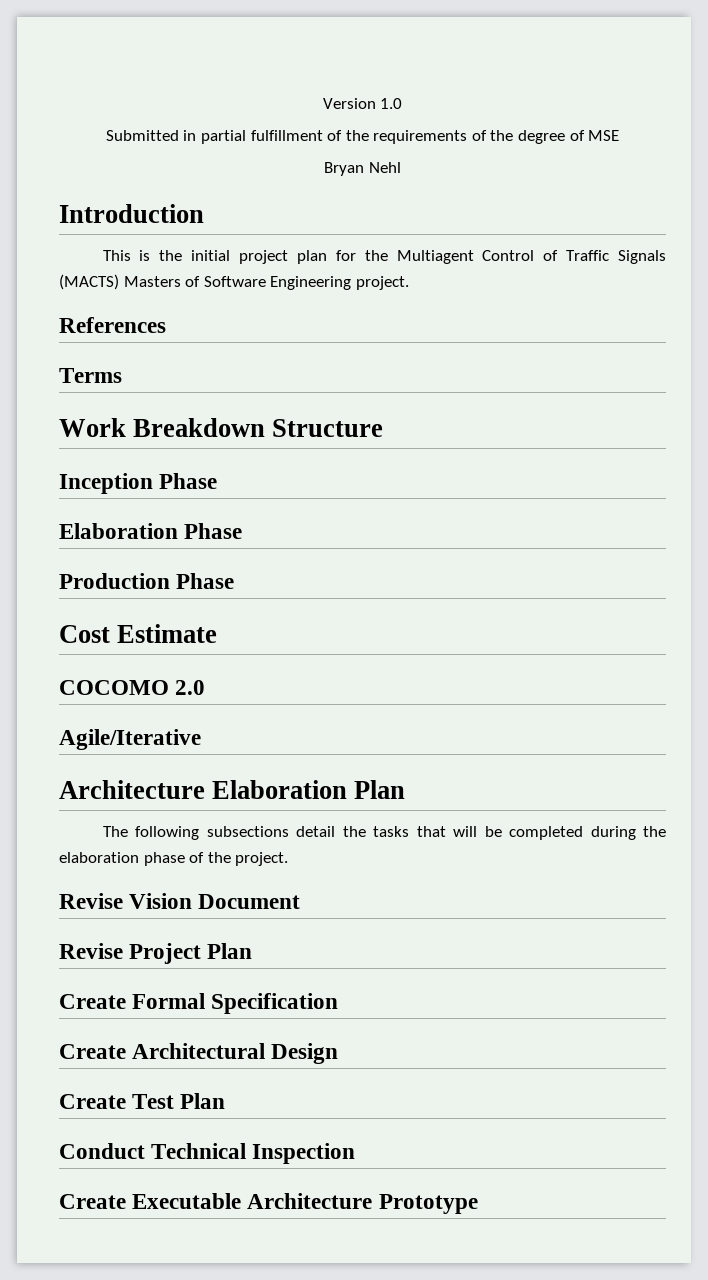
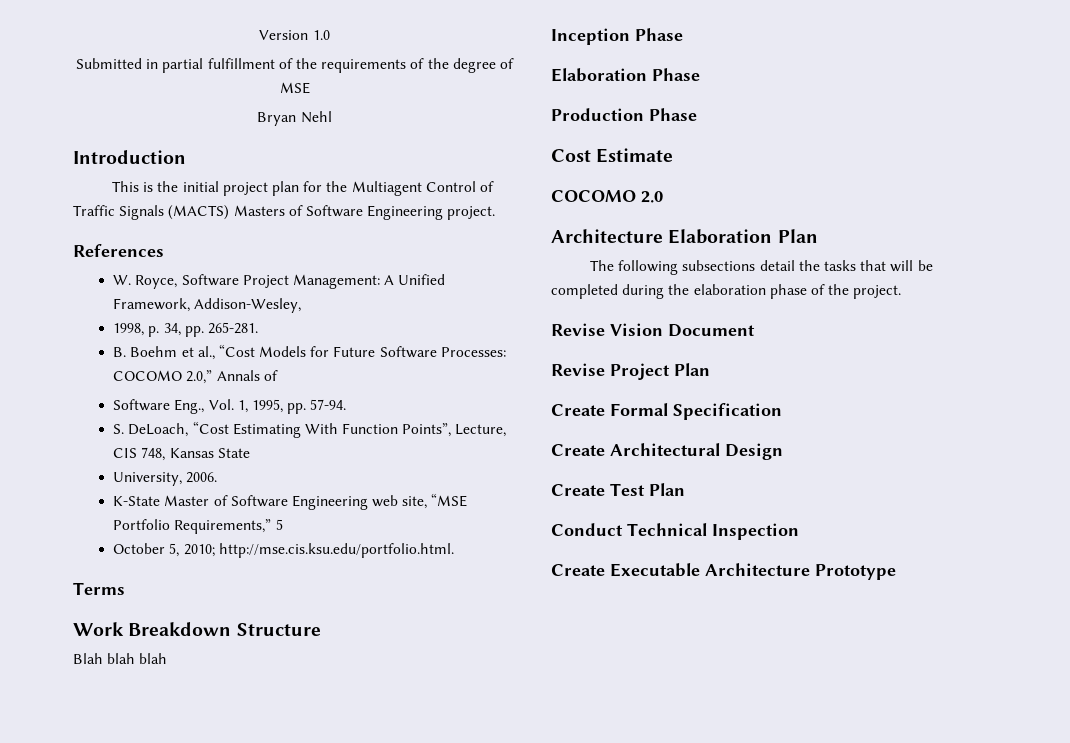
(166, 325) none -> [113,274,446,289] [113,298,302,313] [113,322,258,337] [113,344,506,360] [113,370,278,384] [113,399,347,414] [113,421,507,438] [113,447,250,461] [113,472,218,486] [113,493,468,510] [113,519,283,534] [113,543,454,558] // W. Royce, Software Project Management: A Unified Framework, Addison-Wesley, // 1998, p. 34, pp. 265-281. // B. Boehm et al., “Cost Models for Future Software Processes: COCOMO 2.0,” Annals of // Software Eng., Vol. 1, 1995, pp. 57-94. // S. DeLoach, “Cost Estimating With Function Points”, Lecture, CIS 748, Kansas State // University, 2006. // K-State Master of Software Engineering web site, “MSE Portfolio Requirements,” 5 // October 5, 2010; http://mse.cis.ksu.edu/portfolio.html.
(384, 428) none -> [73,653,168,664] // Blah blah blah
[59,729,201,750] // Agile/Iterative -> (663, 197) none

